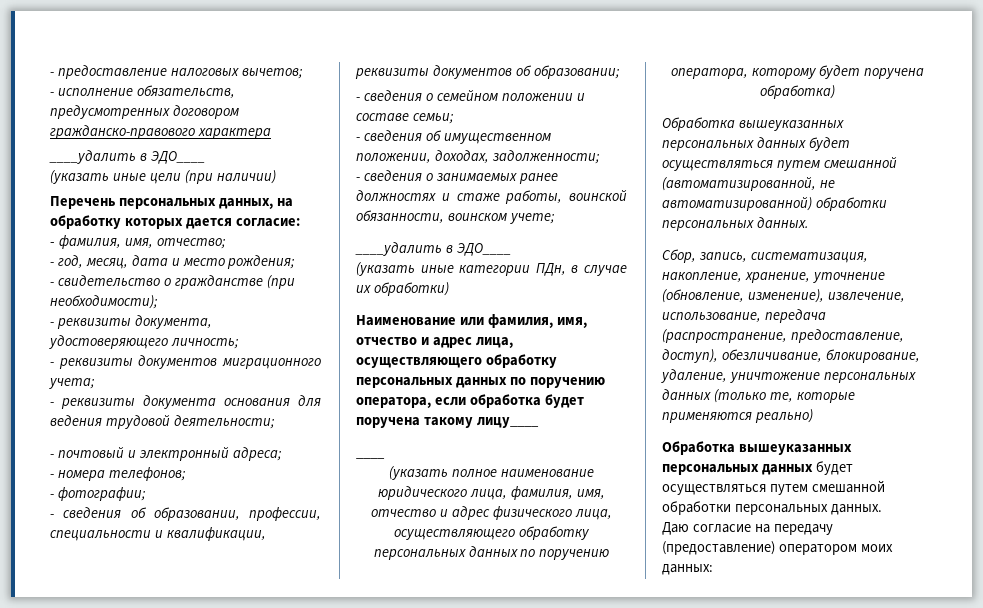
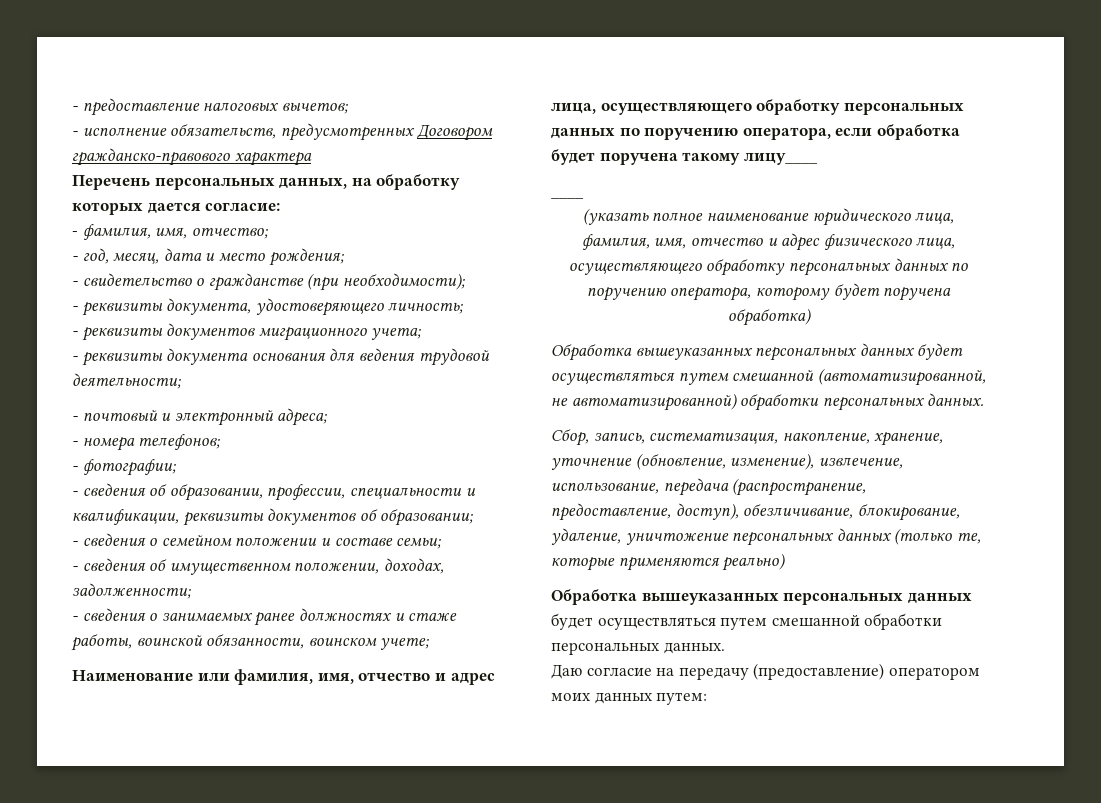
[172,105,239,119] договором -> [417,125,494,141] Договором
[49,150,205,164] [50,170,276,184] // ____удалить в ЭДО____ // (указать иные цели (при наличии) -> (312, 159) none
[355,242,511,256] [356,262,627,276] [356,282,449,296] // ____удалить в ЭДО____ // (указать иные категории ПДн, в случае их обработки) -> (430, 644) none
[662,564,713,575] данных: -> [594,692,708,705] данных путем:

